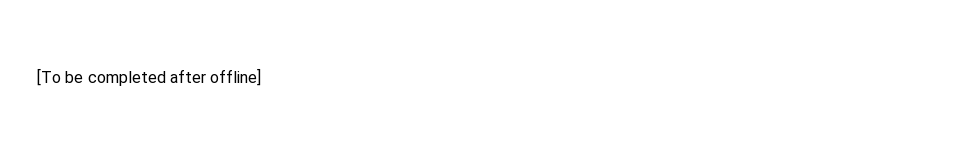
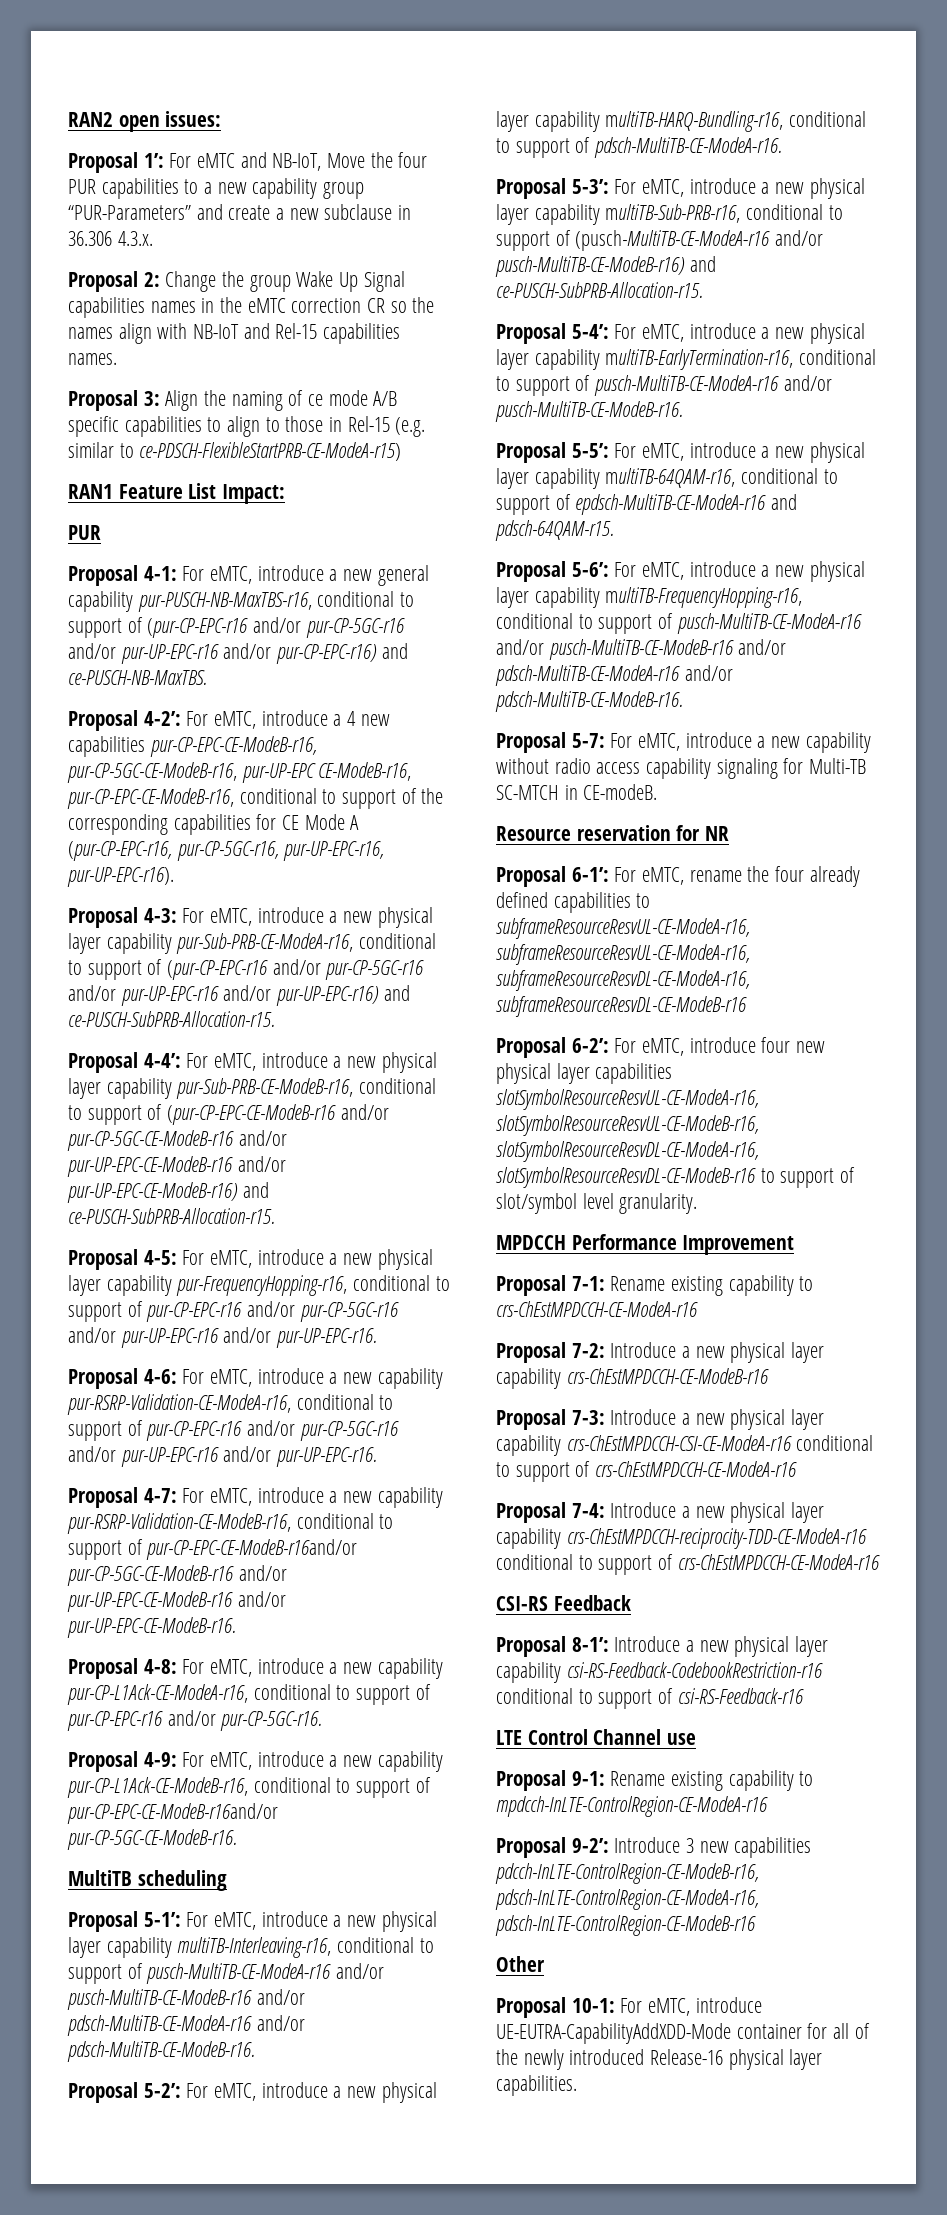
[36,68,262,86] [To be completed after offline] -> [68,111,222,132] [68,152,428,173] [68,178,365,199] [68,204,412,220] [68,231,153,246] [68,271,405,292] [68,297,435,318] [68,323,401,344] [68,353,117,365] [68,390,398,411] [68,416,426,437] [68,442,402,461] [68,483,286,504] [68,525,101,540] [68,565,429,586] [68,591,415,612] [68,617,405,638] [68,643,408,664] [68,670,207,685] [68,710,390,731] [68,736,317,757] [67,762,412,783] [67,788,444,809] [68,814,360,835] [68,841,385,861] [67,867,174,887] [68,907,433,928] [68,933,437,954] [68,959,425,980] [68,985,410,1006] [68,1011,275,1027] [68,1052,437,1073] [68,1078,437,1099] [68,1104,389,1125] [67,1130,287,1151] [67,1156,286,1177] [67,1182,269,1203] [68,1208,275,1224] [68,1249,433,1270] [68,1275,450,1296] [68,1301,399,1322] [68,1327,378,1348] [68,1368,443,1389] [67,1394,394,1415] [68,1420,399,1441] [68,1446,378,1467] [68,1487,443,1508] [67,1513,394,1534] [68,1539,358,1560] [67,1565,287,1586] [67,1591,286,1612] [67,1617,236,1638] [68,1658,443,1679] [67,1684,431,1705] [67,1710,323,1731] [68,1751,443,1772] [67,1777,431,1798] [67,1803,278,1824] [67,1829,237,1850] [68,1870,227,1891] [68,1911,437,1932] [68,1937,434,1958] [68,1963,385,1984] [67,1989,305,2010] [67,2015,305,2036] [67,2041,255,2062] [68,2082,437,2103] [496,111,867,132] [496,137,783,158] [496,178,865,199] [496,204,843,225] [496,230,824,251] [495,256,716,277] [496,282,703,298] [496,323,865,344] [496,349,876,370] [496,375,832,396] [495,401,683,422] [496,442,865,463] [496,468,838,489] [496,494,798,515] [495,520,614,541] [496,561,865,582] [496,587,803,608] [496,613,862,634] [496,639,787,660] [495,665,733,686] [495,691,683,712] [496,732,871,753] [496,758,867,779] [496,784,658,800] [496,825,730,841] [496,866,860,887] [496,892,651,913] [496,918,750,939] [496,944,750,965] [496,970,750,991] [496,996,747,1017] [496,1037,826,1058] [496,1063,673,1084] [496,1089,759,1110] [496,1115,759,1136] [496,1141,759,1162] [496,1167,856,1188] [496,1193,698,1214] [496,1234,795,1255] [496,1275,814,1296] [496,1301,698,1317] [496,1342,825,1363] [496,1368,769,1389] [496,1409,825,1430] [496,1435,874,1456] [496,1461,798,1482] [496,1502,825,1523] [496,1528,867,1549] [496,1554,880,1575] [496,1595,631,1611] [496,1636,829,1657] [496,1662,823,1683] [496,1688,804,1709] [496,1729,696,1745] [496,1770,814,1791] [496,1796,768,1817] [496,1837,812,1858] [495,1863,759,1884] [495,1889,759,1910] [495,1915,756,1936] [496,1956,545,1972] [496,1997,762,2018] [496,2023,870,2044] [496,2049,823,2070] [496,2075,577,2096] RAN2 open issues: // Proposal 1’: For eMTC and NB-IoT, Move the four PUR capabilities to a new capability group “PUR-Parameters” and create a new subclause in 36.306 4.3.x. // Proposal 2: Change the group Wake Up Signal capabilities names in the eMTC correction CR so the names align with NB-IoT and Rel-15 capabilities names. // Proposal 3: Align the naming of ce mode A/B specific capabilities to align to those in Rel-15 (e.g. similar to ce-PDSCH-FlexibleStartPRB-CE-ModeA-r15) // RAN1 Feature List Impact: // PUR // Proposal 4-1: For eMTC, introduce a new general capability pur-PUSCH-NB-MaxTBS-r16, conditional to support of (pur-CP-EPC-r16 and/or pur-CP-5GC-r16 and/or pur-UP-EPC-r16 and/or pur-CP-EPC-r16) and ce-PUSCH-NB-MaxTBS. // Proposal 4-2’: For eMTC, introduce a 4 new capabilities pur-CP-EPC-CE-ModeB-r16, pur-CP-5GC-CE-ModeB-r16, pur-UP-EPC CE-ModeB-r16, pur-CP-EPC-CE-ModeB-r16, conditional to support of the corresponding capabilities for CE Mode A (pur-CP-EPC-r16, pur-CP-5GC-r16, pur-UP-EPC-r16, pur-UP-EPC-r16). // Proposal 4-3: For eMTC, introduce a new physical layer capability pur-Sub-PRB-CE-ModeA-r16, conditional to support of (pur-CP-EPC-r16 and/or pur-CP-5GC-r16 and/or pur-UP-EPC-r16 and/or pur-UP-EPC-r16) and ce-PUSCH-SubPRB-Allocation-r15. // Proposal 4-4’: For eMTC, introduce a new physical layer capability pur-Sub-PRB-CE-ModeB-r16, conditional to support of (pur-CP-EPC-CE-ModeB-r16 and/or pur-CP-5GC-CE-ModeB-r16 and/or pur-UP-EPC-CE-ModeB-r16 and/or pur-UP-EPC-CE-ModeB-r16) and ce-PUSCH-SubPRB-Allocation-r15. // Proposal 4-5: For eMTC, introduce a new physical layer capability pur-FrequencyHopping-r16, conditional to support of pur-CP-EPC-r16 and/or pur-CP-5GC-r16 and/or pur-UP-EPC-r16 and/or pur-UP-EPC-r16. // Proposal 4-6: For eMTC, introduce a new capability pur-RSRP-Validation-CE-ModeA-r16, conditional to support of pur-CP-EPC-r16 and/or pur-CP-5GC-r16 and/or pur-UP-EPC-r16 and/or pur-UP-EPC-r16. // Proposal 4-7: For eMTC, introduce a new capability pur-RSRP-Validation-CE-ModeB-r16, conditional to support of pur-CP-EPC-CE-ModeB-r16and/or pur-CP-5GC-CE-ModeB-r16 and/or pur-UP-EPC-CE-ModeB-r16 and/or pur-UP-EPC-CE-ModeB-r16. // Proposal 4-8: For eMTC, introduce a new capability pur-CP-L1Ack-CE-ModeA-r16, conditional to support of pur-CP-EPC-r16 and/or pur-CP-5GC-r16. // Proposal 4-9: For eMTC, introduce a new capability pur-CP-L1Ack-CE-ModeB-r16, conditional to support of pur-CP-EPC-CE-ModeB-r16and/or pur-CP-5GC-CE-ModeB-r16. // MultiTB scheduling // Proposal 5-1’: For eMTC, introduce a new physical layer capability multiTB-Interleaving-r16, conditional to support of pusch-MultiTB-CE-ModeA-r16 and/or pusch-MultiTB-CE-ModeB-r16 and/or pdsch-MultiTB-CE-ModeA-r16 and/or pdsch-MultiTB-CE-ModeB-r16. // Proposal 5-2’: For eMTC, introduce a new physical layer capability multiTB-HARQ-Bundling-r16, conditional to support of pdsch-MultiTB-CE-ModeA-r16. // Proposal 5-3’: For eMTC, introduce a new physical layer capability multiTB-Sub-PRB-r16, conditional to support of (pusch-MultiTB-CE-ModeA-r16 and/or pusch-MultiTB-CE-ModeB-r16) and ce-PUSCH-SubPRB-Allocation-r15. // Proposal 5-4’: For eMTC, introduce a new physical layer capability multiTB-EarlyTermination-r16, conditional to support of pusch-MultiTB-CE-ModeA-r16 and/or pusch-MultiTB-CE-ModeB-r16. // Proposal 5-5’: For eMTC, introduce a new physical layer capability multiTB-64QAM-r16, conditional to support of epdsch-MultiTB-CE-ModeA-r16 and pdsch-64QAM-r15. // Proposal 5-6’: For eMTC, introduce a new physical layer capability multiTB-FrequencyHopping-r16, conditional to support of pusch-MultiTB-CE-ModeA-r16 and/or pusch-MultiTB-CE-ModeB-r16 and/or pdsch-MultiTB-CE-ModeA-r16 and/or pdsch-MultiTB-CE-ModeB-r16. // Proposal 5-7: For eMTC, introduce a new capability without radio access capability signaling for Multi-TB SC-MTCH in CE-modeB. // Resource reservation for NR // Proposal 6-1’: For eMTC, rename the four already defined capabilities to subframeResourceResvUL-CE-ModeA-r16, subframeResourceResvUL-CE-ModeA-r16, subframeResourceResvDL-CE-ModeA-r16, subframeResourceResvDL-CE-ModeB-r16 // Proposal 6-2’: For eMTC, introduce four new physical layer capabilities slotSymbolResourceResvUL-CE-ModeA-r16, slotSymbolResourceResvUL-CE-ModeB-r16, slotSymbolResourceResvDL-CE-ModeA-r16, slotSymbolResourceResvDL-CE-ModeB-r16 to support of slot/symbol level granularity. // MPDCCH Performance Improvement // Proposal 7-1: Rename existing capability to crs-ChEstMPDCCH-CE-ModeA-r16 // Proposal 7-2: Introduce a new physical layer capability crs-ChEstMPDCCH-CE-ModeB-r16 // Proposal 7-3: Introduce a new physical layer capability crs-ChEstMPDCCH-CSI-CE-ModeA-r16 conditional to support of crs-ChEstMPDCCH-CE-ModeA-r16 // Proposal 7-4: Introduce a new physical layer capability crs-ChEstMPDCCH-reciprocity-TDD-CE-ModeA-r16 conditional to support of crs-ChEstMPDCCH-CE-ModeA-r16 // CSI-RS Feedback // Proposal 8-1’: Introduce a new physical layer capability csi-RS-Feedback-CodebookRestriction-r16 conditional to support of csi-RS-Feedback-r16 // LTE Control Channel use // Proposal 9-1: Rename existing capability to mpdcch-InLTE-ControlRegion-CE-ModeA-r16 // Proposal 9-2’: Introduce 3 new capabilities pdcch-InLTE-ControlRegion-CE-ModeB-r16, pdsch-InLTE-ControlRegion-CE-ModeA-r16, pdsch-InLTE-ControlRegion-CE-ModeB-r16 // Other // Proposal 10-1: For eMTC, introduce UE-EUTRA-CapabilityAddXDD-Mode container for all of the newly introduced Release-16 physical layer capabilities.

